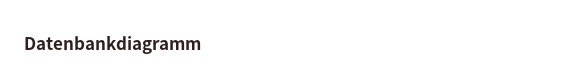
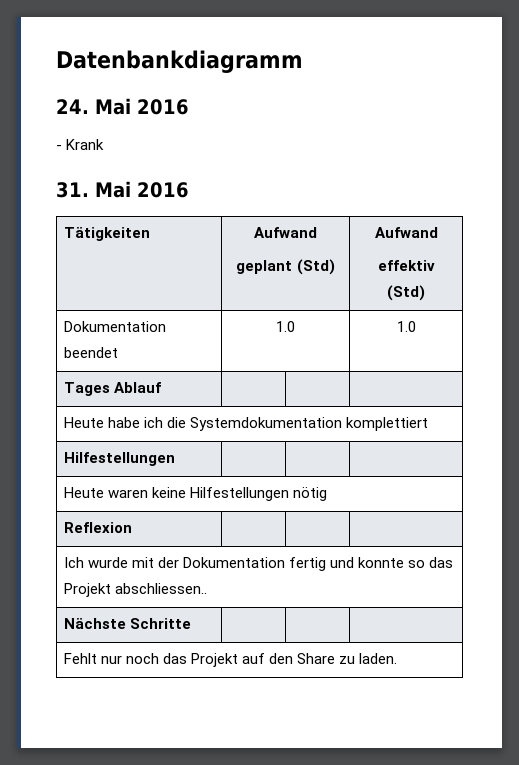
(201, 44) none -> [56,98,189,115] [56,139,105,150] [56,181,189,198] [64,227,151,241] [254,227,317,238] [236,259,335,275] [374,227,438,238] [377,260,435,271] [387,285,425,301] [64,321,167,332] [64,347,119,358] [276,321,295,332] [396,321,416,332] [64,382,162,396] [64,417,429,431] [64,452,176,466] [64,487,328,501] [64,522,133,533] [64,557,454,571] [64,583,208,597] [64,618,192,629] [64,653,398,667] // 24. Mai 2016 // - Krank // 31. Mai 2016 // Tätigkeiten | Aufwand // geplant (Std) | Aufwand // effektiv (Std) // Dokumentation beendet | 1.0 | 1.0 // Tages Ablauf | | | // Heute habe ich die Systemdokumentation komplettiert // Hilfestellungen | | | // Heute waren keine Hilfestellungen nötig // Reflexion | | | // Ich wurde mit der Dokumentation fertig und konnte so das Projekt abschliessen.. // Nächste Schritte | | | // Fehlt nur noch das Projekt auf den Share zu laden.

